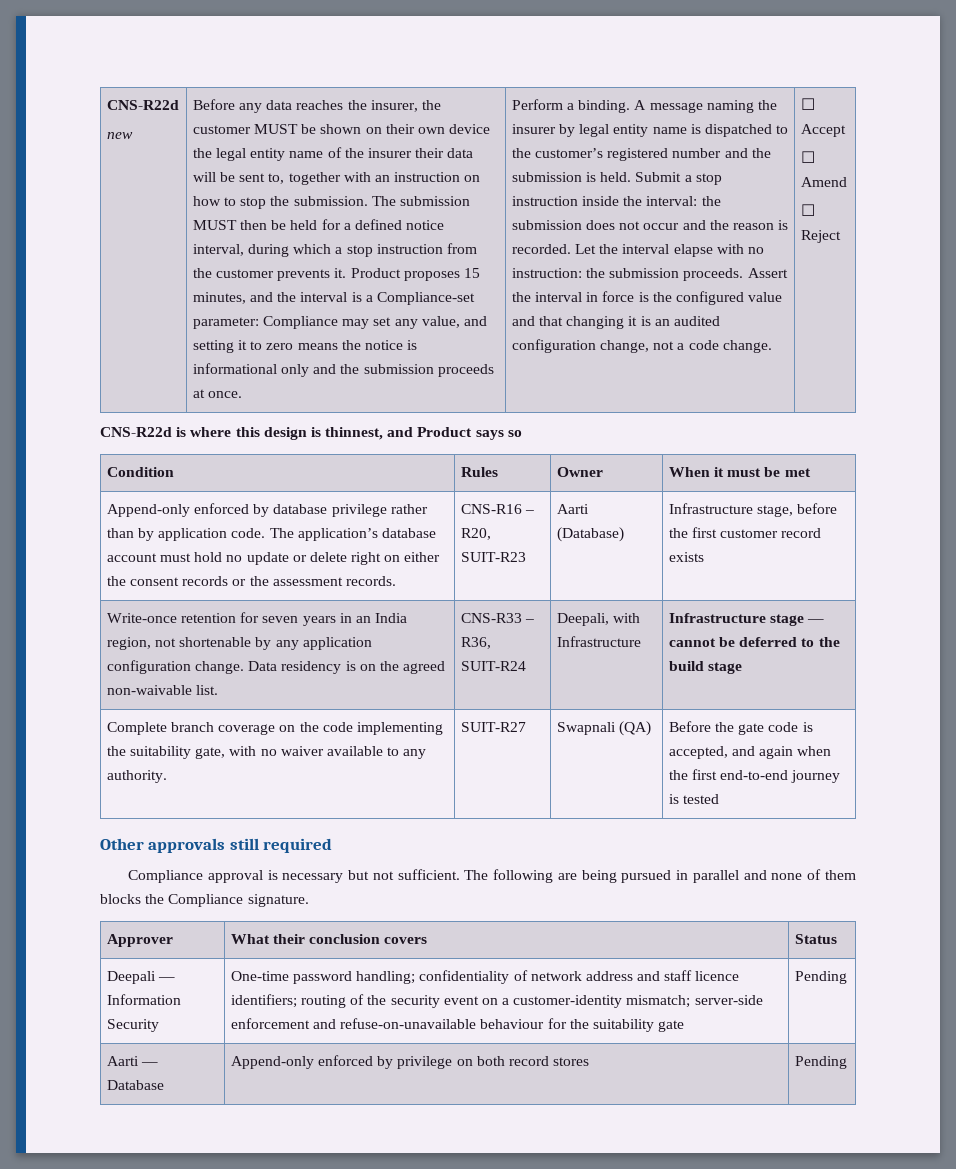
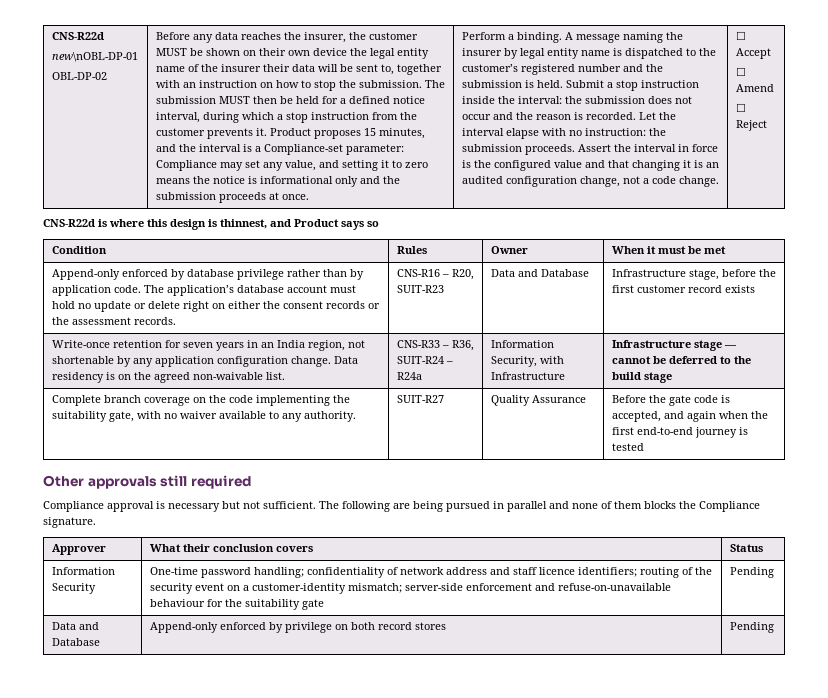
[106,132,133,139] new -> [51,52,138,62] [51,72,107,80] new\nOBL-DP-01 // OBL-DP-02
[556,504,589,514] [556,527,624,542] Aarti (Database) -> [490,269,589,277] Data and Database
[556,613,609,626] | Deepali, -> [445,361,453,364] [396,372,422,380] [490,340,554,348] [490,356,537,367] – R24a | Information Security,
[556,721,651,736] Swapnali (QA) -> [490,395,586,406] Quality Assurance
[106,971,175,984] Deepali — -> (763, 548) none
[106,1056,158,1066] Aarti — -> [51,622,99,630] Data and

